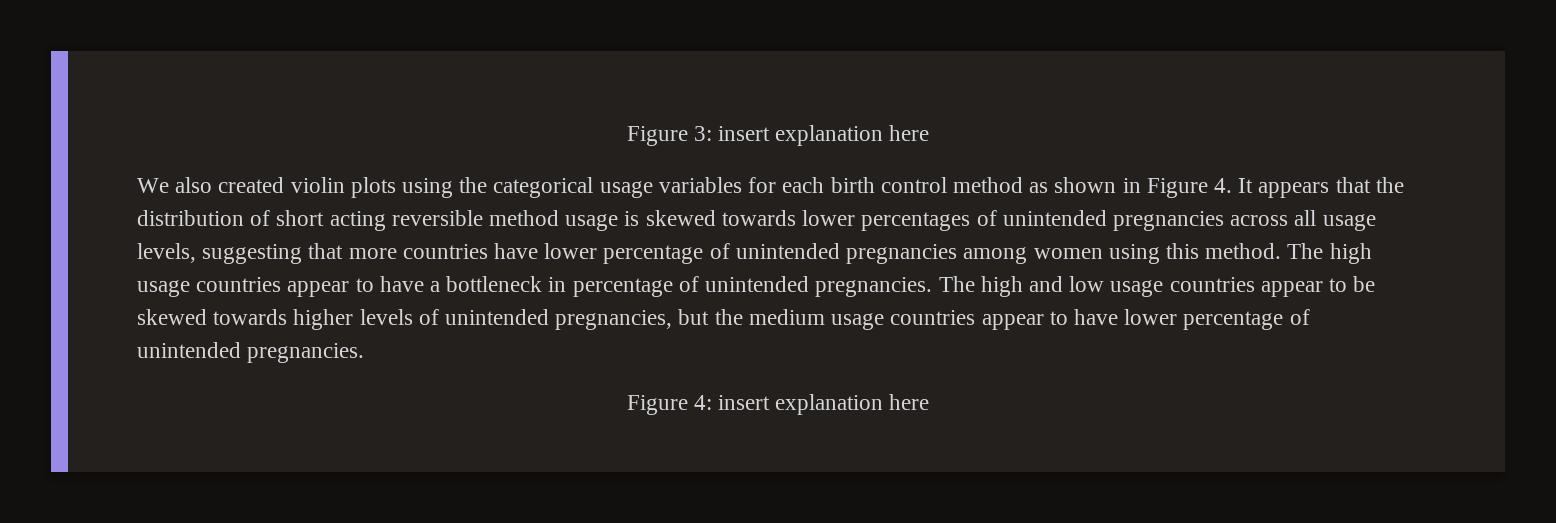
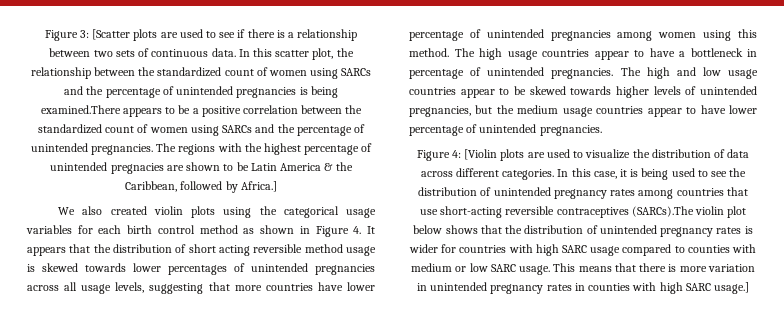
[718,125,930,146] insert explanation here -> [92,29,358,41] [49,48,354,60] [30,67,372,79] [64,86,338,98] [40,105,363,117] [37,124,366,136] [30,143,373,155] [50,162,353,174] [125,181,277,193] [Scatter plots are used to see if there is a relationship between two sets of continuous data. In this scatter plot, the relationship between the standardized count of women using SARCs and the percentage of unintended pregnancies is being examined.There appears to be a positive correlation between the standardized count of women using SARCs and the percentage of unintended pregnancies. The regions with the highest percentage of unintended pregnacies are shown to be Latin America & the Caribbean, followed by Africa.]
[718,394,930,415] insert explanation here -> [464,149,750,161] [420,168,747,180] [418,187,748,199] [419,206,747,218] [413,225,753,237] [408,244,757,256] [411,263,755,275] [416,282,750,294] [Violin plots are used to visualize the distribution of data across different categories. In this case, it is being used to see the distribution of unintended pregnancy rates among countries that use short-acting reversible contraceptives (SARCs).The violin plot below shows that the distribution of unintended pregnancy rates is wider for countries with high SARC usage compared to counties with medium or low SARC usage. This means that there is more variation in unintended pregnancy rates in counties with high SARC usage.]

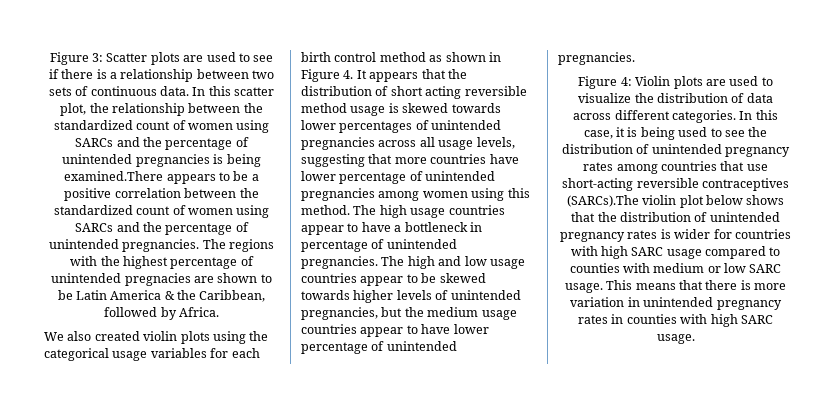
[92,29,131,40] [Scatter -> [106,53,148,62] Scatter
[240,181,277,192] Africa.] -> [178,307,219,317] Africa.
[464,149,498,160] [Violin -> [635,76,671,86] Violin
[714,282,750,294] usage.] -> [656,334,695,344] usage.

